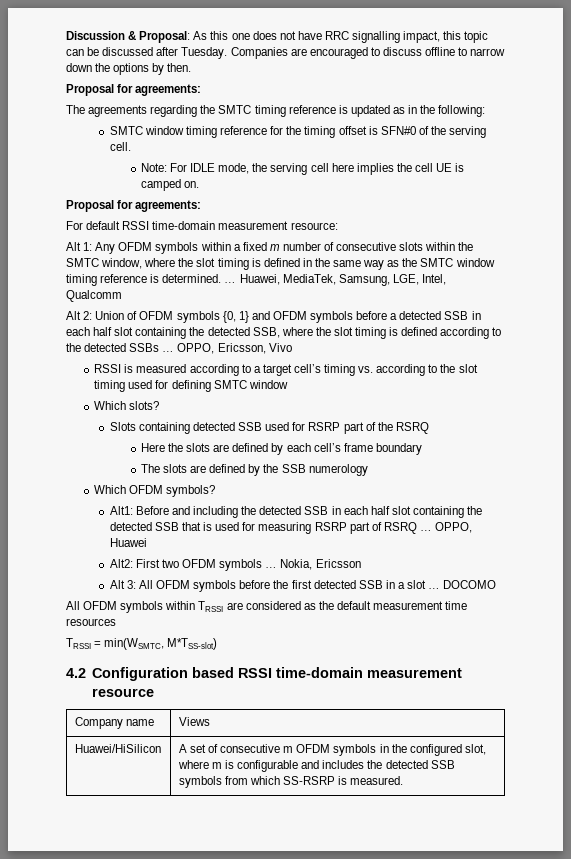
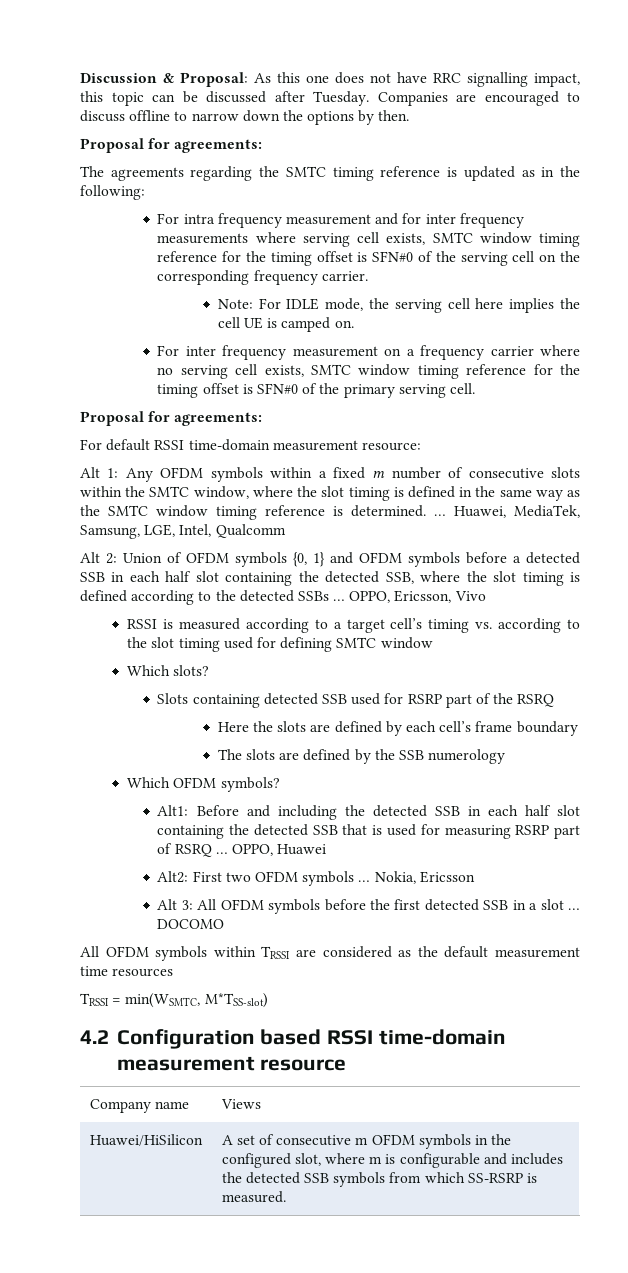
(486, 111) none -> [157,213,524,228] [157,232,426,247] For intra frequency measurement and for inter frequency measurements where serving cell exists,
[109,142,131,151] cell. -> [512,251,580,262] [157,270,368,285] cell on the corresponding frequency carrier.
(200, 184) none -> [157,345,580,360] [157,364,580,379] [157,383,475,398] // For inter frequency measurement on a frequency carrier where no serving cell exists, SMTC window timing reference for the timing offset is SFN#0 of the primary serving cell.

